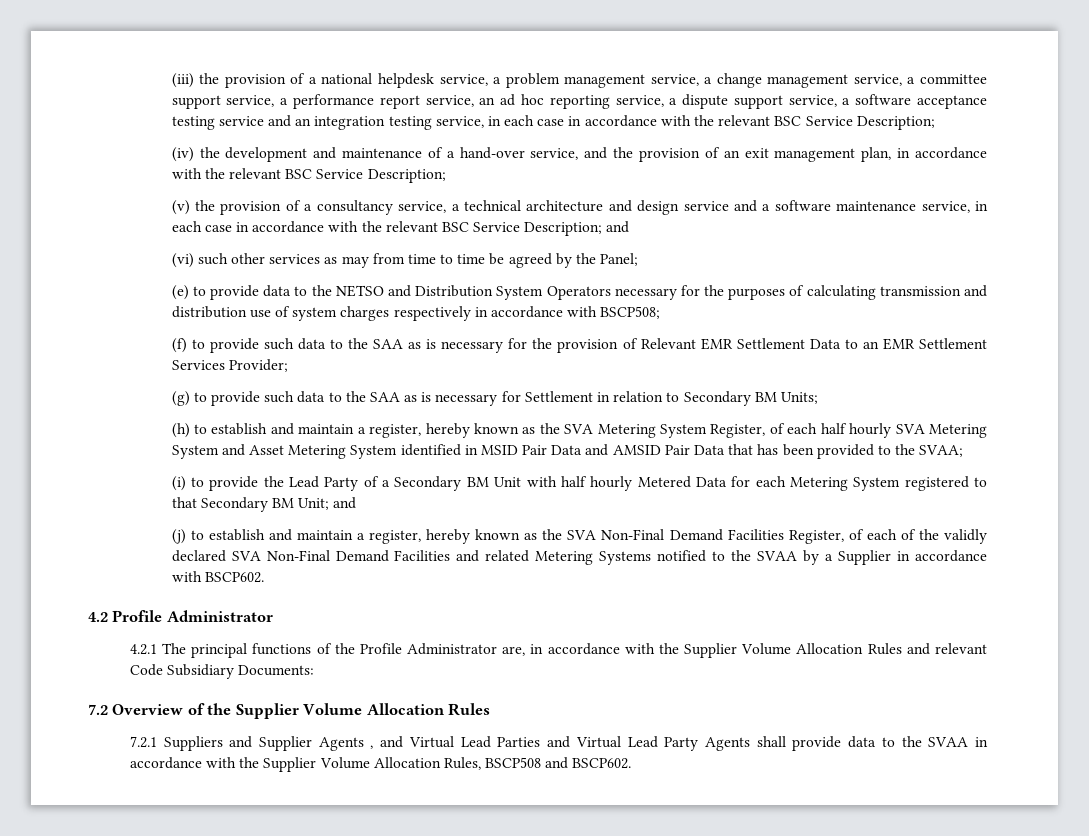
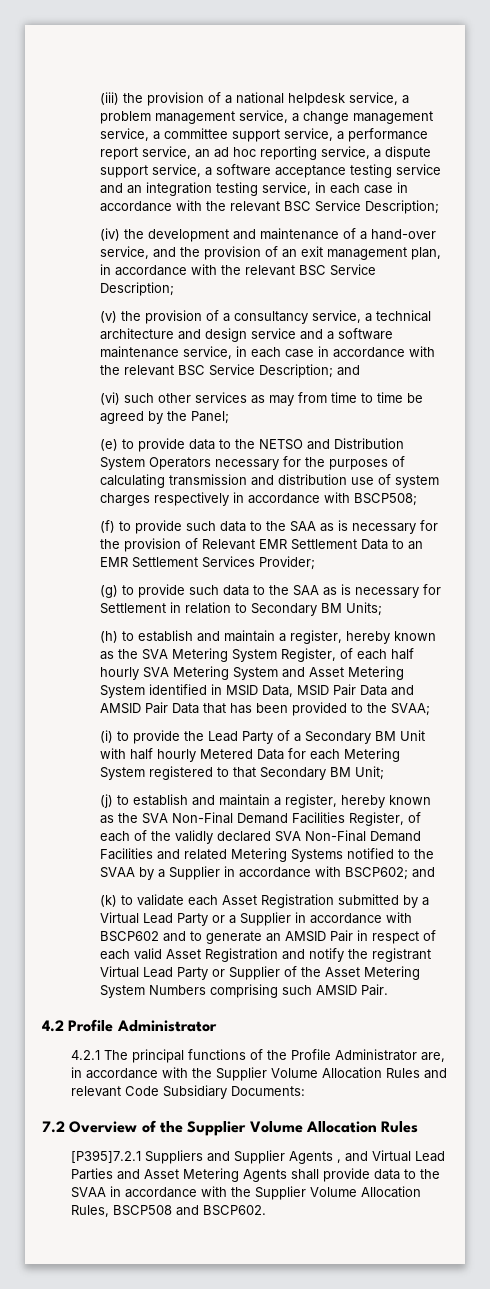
(518, 450) none -> [261,685,329,697] Data, MSID
[333,497,357,509] and -> (384, 773) none
[204,572,264,583] BSCP602. -> [344,867,435,880] [99,894,429,908] [99,912,412,926] [99,930,436,944] [99,948,431,962] [99,966,420,980] [99,984,388,998] BSCP602; and // (k) to validate each Asset Registration submitted by a Virtual Lead Party or a Supplier in accordance with BSCP602 and to generate an AMSID Pair in respect of each valid Asset Registration and notify the registrant Virtual Lead Party or Supplier of the Asset Metering System Numbers comprising such AMSID Pair.
[129,736,157,748] 7.2.1 -> [70,1150,141,1163] [P395]7.2.1
[575,736,699,751] Virtual Lead Party -> [143,1168,239,1182] Asset Metering

